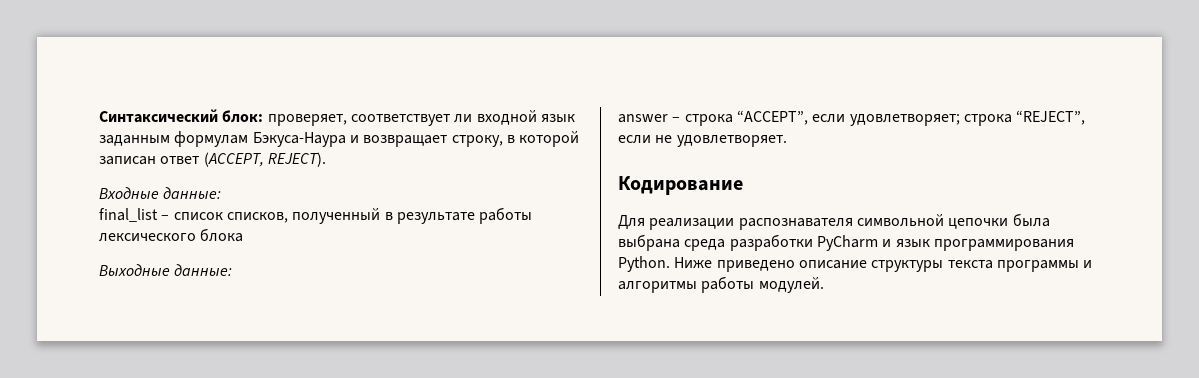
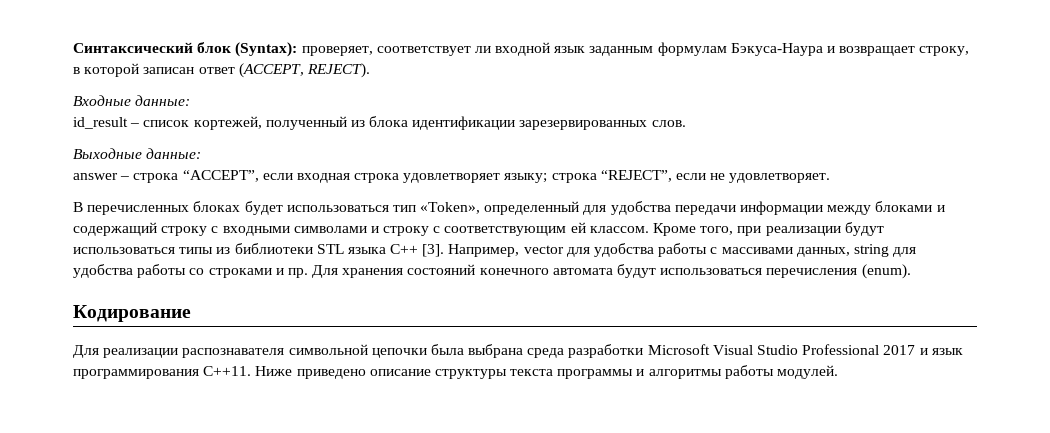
[222,110,264,123] блок: -> [197,42,298,57] блок (Syntax):
[99,208,158,222] final_list -> [73,117,128,129] id_result
[226,207,533,224] [99,228,244,242] списков, полученный в результате работы лексического блока -> [193,116,686,130] кортежей, полученный из блока идентификации зарезервированных слов.
[849,114,960,126] удовлетворяет; -> [296,173,548,183] входная строка удовлетворяет языку;
(787, 141) none -> [73,201,945,215] [73,222,884,236] [73,243,917,257] [73,264,911,279] // В перечисленных блоках будет использоваться тип «Token», определенный для удобства передачи информации между блоками и содержащий строку с входными символами и строку с соответствующим ей классом. Кроме того, при реализации будут использоваться типы из библиотеки STL языка C++ [3]. Например, vector для удобства работы с массивами данных, string для удобства работы со строками и пр. Для хранения состояний конечного автомата будут использоваться перечисления (enum).
[816,235,878,251] PyCharm -> [647,344,916,355] Microsoft Visual Studio Professional 2017
[618,256,670,272] Python. -> [203,366,252,376] C++11.

